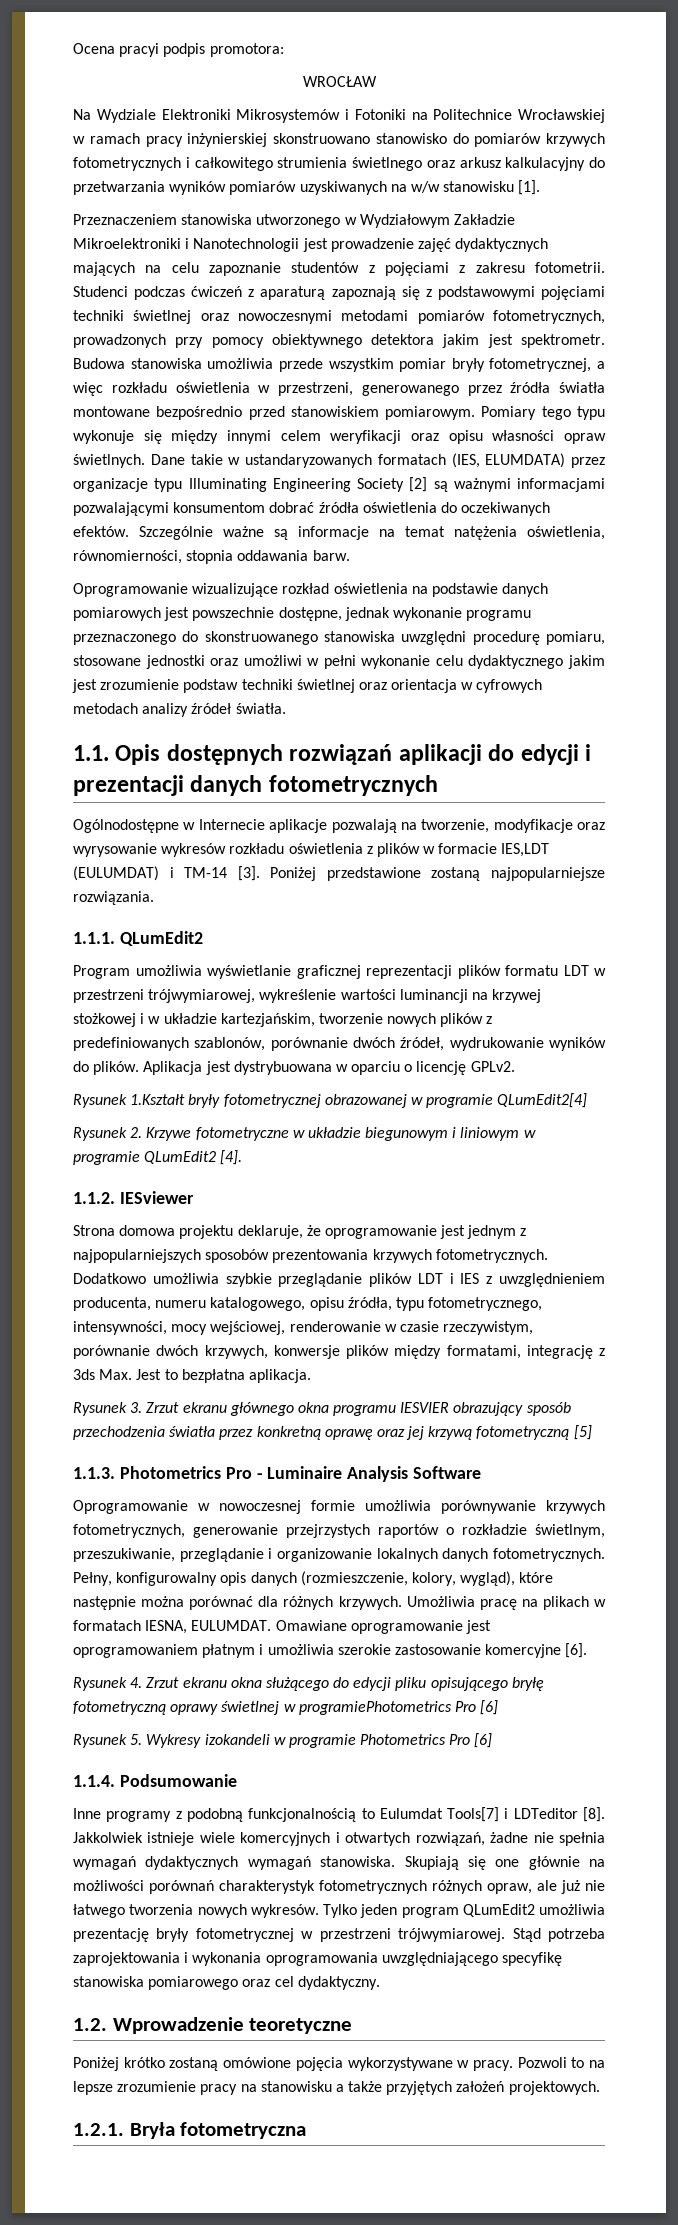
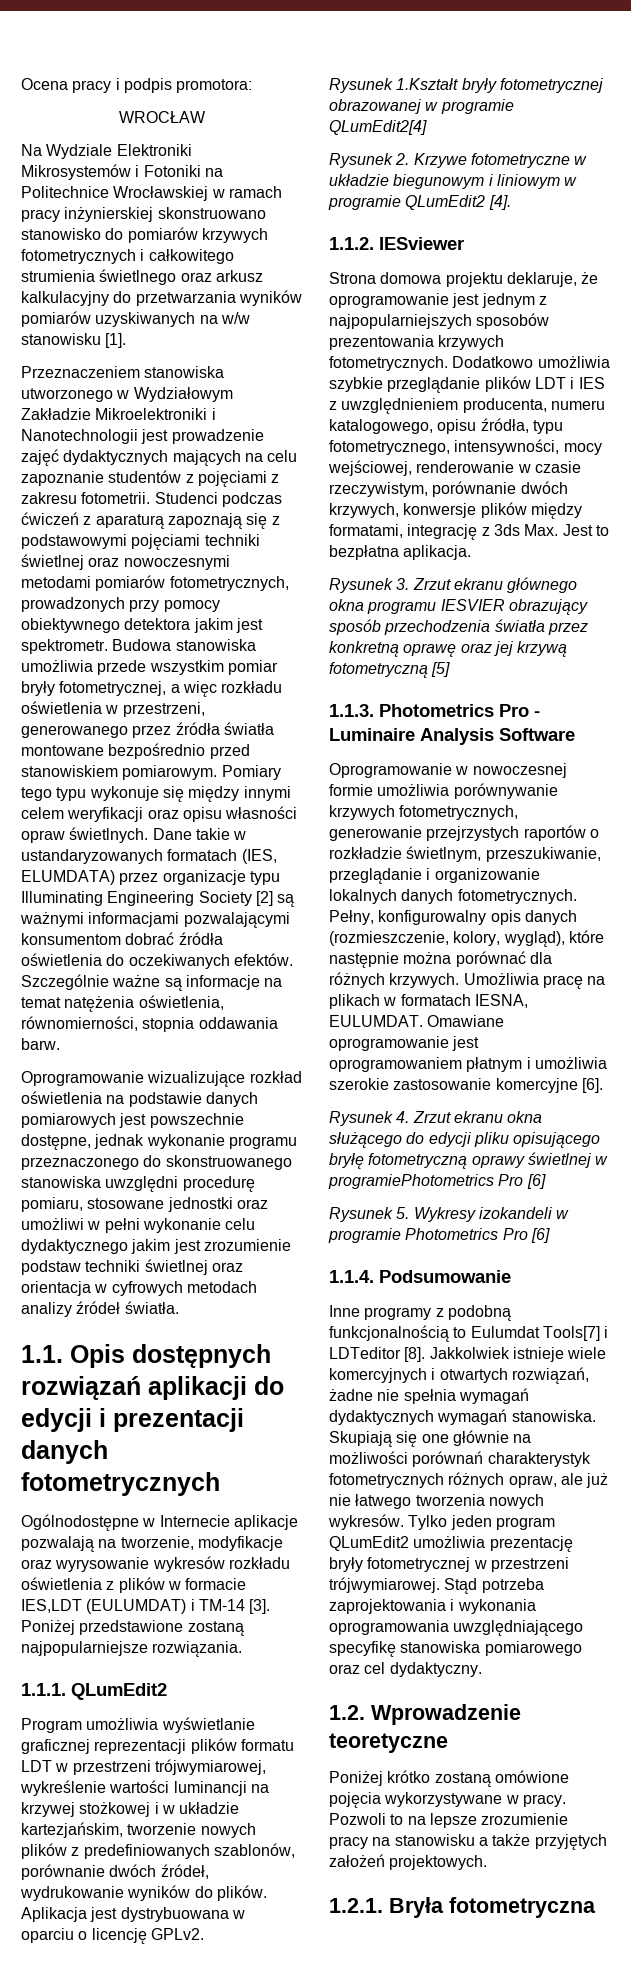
[119,43,160,57] pracyi -> [72,78,120,93] pracy i

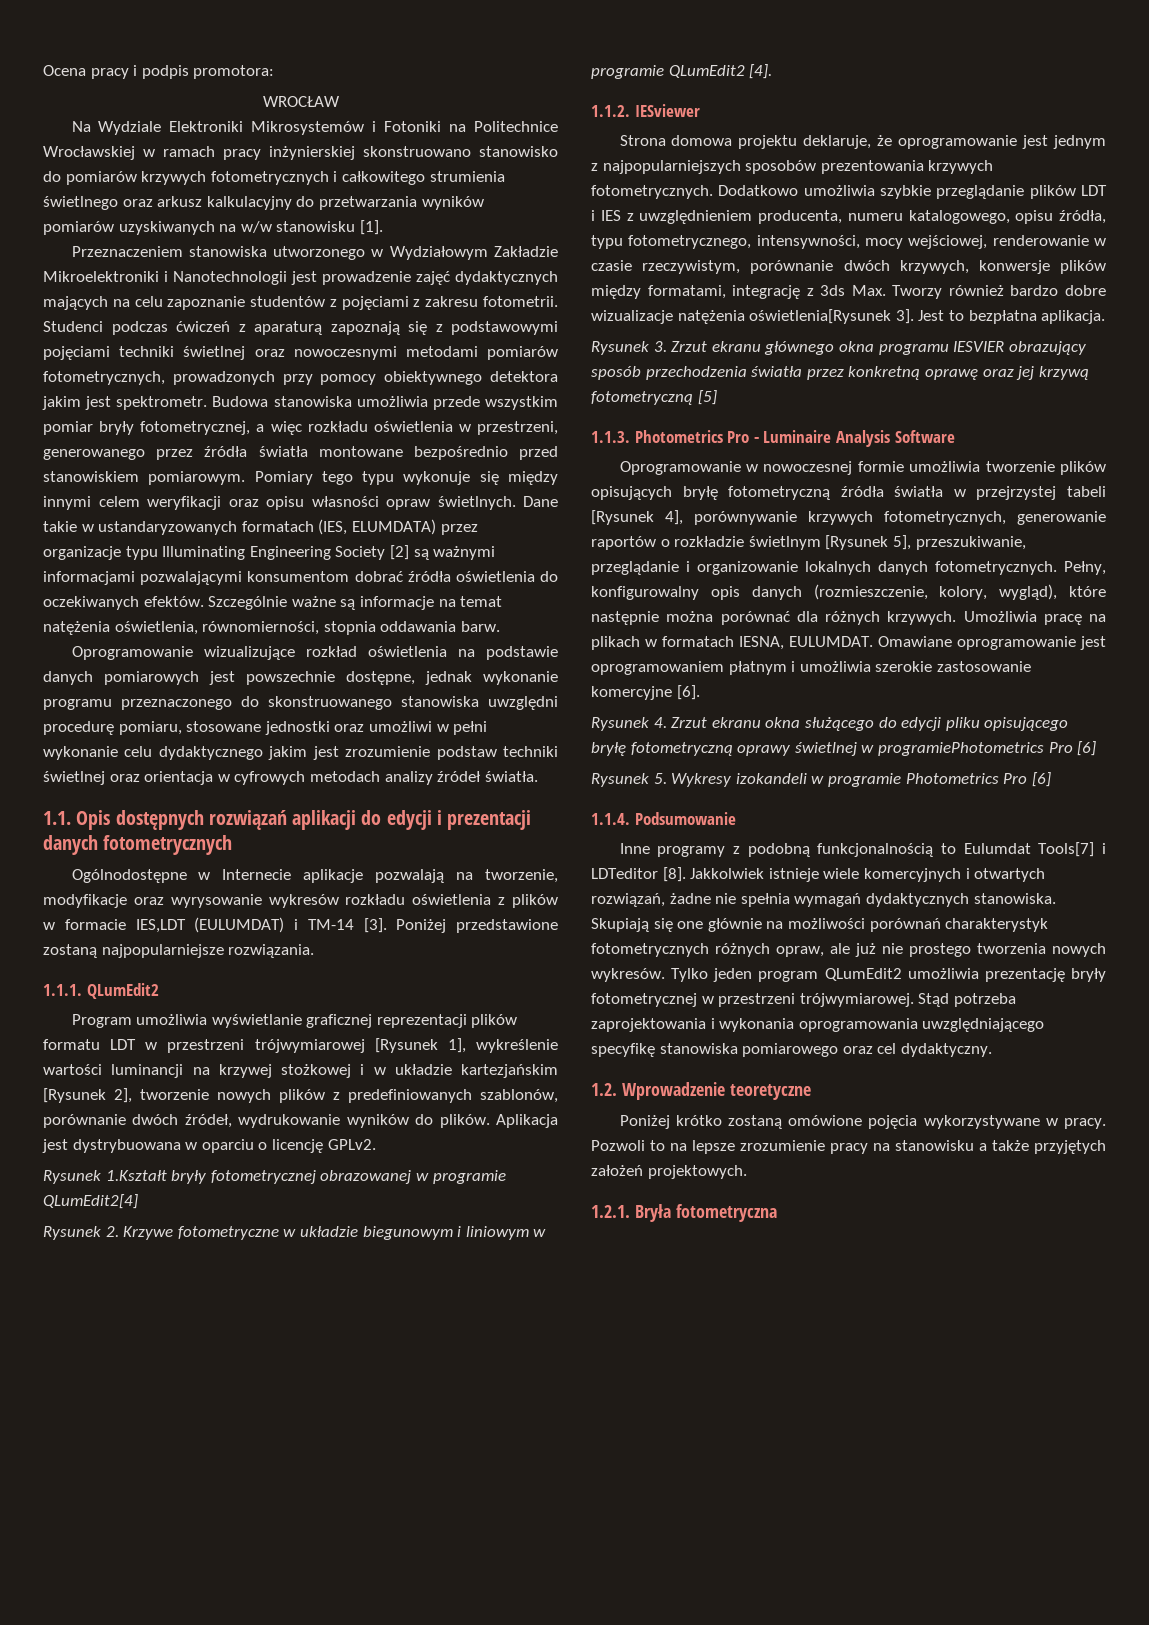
[154,1759,266,1775] trójwymiarowej, -> [254,1038,466,1053] trójwymiarowej [Rysunek 1],
[21,1822,123,1838] kartezjańskim, -> [461,1064,558,1078] [43,1088,132,1103] kartezjańskim [Rysunek 2],
(559, 530) none -> [892,285,1106,299] [591,309,914,324] Tworzy również bardzo dobre wizualizacje natężenia oświetlenia[Rysunek 3].
(450, 790) none -> [985,461,1106,475] [591,486,1106,500] [591,510,683,525] tworzenie plików opisujących bryłę fotometryczną źródła światła w przejrzystej tabeli [Rysunek 4],
[426,826,520,841] przejrzystych -> (1106, 518) none
[406,846,482,862] świetlnym, -> [748,535,911,550] świetlnym [Rysunek 5],
[437,1409,508,1425] wymagań -> (969, 900) none
[355,1494,412,1509] łatwego -> [909,943,971,957] prostego

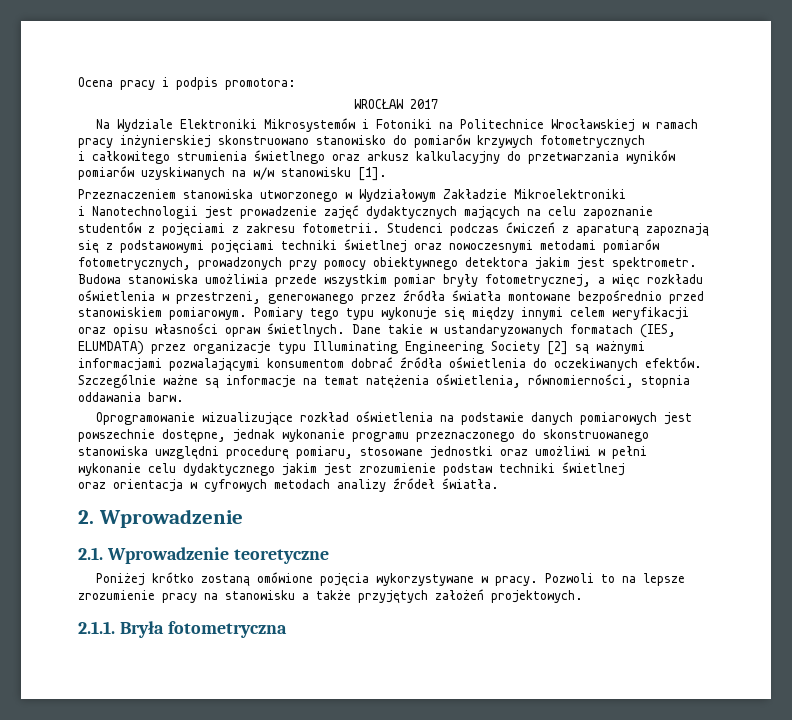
(340, 101) none -> [410,99,438,109] 2017
(329, 178) none -> (645, 141) //
(159, 276) none -> (626, 194) //
(105, 778) none -> (625, 469) //
[43,810,532,830] [43,835,233,855] [71,869,558,883] [43,894,558,908] [43,917,558,933] [43,944,315,958] [43,983,159,999] [71,1014,518,1028] [43,1038,558,1053] [43,1064,558,1078] [43,1088,558,1103] [43,1114,558,1128] [42,1139,376,1153] [43,1170,506,1184] [43,1194,138,1209] [43,1226,547,1240] [591,64,773,79] [591,104,700,117] [619,135,1106,149] [591,160,994,174] [591,185,1107,199] [591,210,1106,224] [591,235,1106,249] [591,260,1106,274] [591,285,1106,299] [591,309,1106,324] [591,341,1086,355] [591,366,1089,380] [591,390,717,405] [591,430,955,447] [619,461,1106,475] [591,486,1106,500] [591,510,1106,525] [591,535,1026,550] [591,561,1106,575] [591,584,1106,600] [591,611,1106,625] [591,636,1106,650] [591,661,1031,675] [591,685,700,700] [591,717,1069,731] [591,741,1097,756] [591,772,1051,787] [591,812,736,825] [619,842,1106,857] [591,867,1046,882] [591,893,1056,907] [591,918,1049,932] [591,943,1106,957] [591,968,1106,982] [591,993,1016,1007] [591,1018,1045,1032] [591,1043,992,1057] [591,1083,617,1096] 1.1. Opis dostępnych rozwiązań aplikacji do edycji i prezentacji danych fotometrycznych // Ogólnodostępne w Internecie aplikacje pozwalają na tworzenie, modyfikacje oraz wyrysowanie wykresów rozkładu oświetlenia z plików w formacie IES,LDT (EULUMDAT) i TM-14 [3]. Poniżej przedstawione zostaną najpopularniejsze rozwiązania. // 1.1.1. QLumEdit2 // Program umożliwia wyświetlanie graficznej reprezentacji plików formatu LDT w przestrzeni trójwymiarowej [Rysunek 1], wykreślenie wartości luminancji na krzywej stożkowej i w układzie kartezjańskim [Rysunek 2], tworzenie nowych plików z predefiniowanych szablonów, porównanie dwóch źródeł, wydrukowanie wyników do plików. Aplikacja jest dystrybuowana w oparciu o licencję GPLv2. // Rysunek 1.Kształt bryły fotometrycznej obrazowanej w programie QLumEdit2[4] // Rysunek 2. Krzywe fotometryczne w układzie biegunowym i liniowym w programie QLumEdit2 [4]. // 1.1.2. IESviewer // Strona domowa projektu deklaruje, że oprogramowanie jest jednym z najpopularniejszych sposobów prezentowania krzywych fotometrycznych. Dodatkowo umożliwia szybkie przeglądanie plików LDT i IES z uwzględnieniem producenta, numeru katalogowego, opisu źródła, typu fotometrycznego, intensywności, mocy wejściowej, renderowanie w czasie rzeczywistym, porównanie dwóch krzywych, konwersje plików między formatami, integrację z 3ds Max. Tworzy również bardzo dobre wizualizacje natężenia oświetlenia[Rysunek 3]. Jest to bezpłatna aplikacja. // Rysunek 3. Zrzut ekranu głównego okna programu IESVIER obrazujący sposób przechodzenia światła przez konkretną oprawę oraz jej krzywą fotometryczną [5] // 1.1.3. Photometrics Pro - Luminaire Analysis Software // Oprogramowanie w nowoczesnej formie umożliwia tworzenie plików opisujących bryłę fotometryczną źródła światła w przejrzystej tabeli [Rysunek 4], porównywanie krzywych fotometrycznych, generowanie raportów o rozkładzie świetlnym [Rysunek 5], przeszukiwanie, przeglądanie i organizowanie lokalnych danych fotometrycznych. Pełny, konfigurowalny opis danych (rozmieszczenie, kolory, wygląd), które następnie można porównać dla różnych krzywych. Umożliwia pracę na plikach w formatach IESNA, EULUMDAT. Omawiane oprogramowanie jest oprogramowaniem płatnym i umożliwia szerokie zastosowanie komercyjne [6]. // Rysunek 4. Zrzut ekranu okna służącego do edycji pliku opisującego bryłę fotometryczną oprawy świetlnej w programiePhotometrics Pro [6] // Rysunek 5. Wykresy izokandeli w programie Photometrics Pro [6] // 1.1.4. Podsumowanie // Inne programy z podobną funkcjonalnością to Eulumdat Tools[7] i LDTeditor [8]. Jakkolwiek istnieje wiele komercyjnych i otwartych rozwiązań, żadne nie spełnia wymagań dydaktycznych stanowiska. Skupiają się one głównie na możliwości porównań charakterystyk fotometrycznych różnych opraw, ale już nie prostego tworzenia nowych wykresów. Tylko jeden program QLumEdit2 umożliwia prezentację bryły fotometrycznej w przestrzeni trójwymiarowej. Stąd potrzeba zaprojektowania i wykonania oprogramowania uwzględniającego specyfikę stanowiska pomiarowego oraz cel dydaktyczny. // 1.2. -> [78,509,243,528] [78,547,103,560] 2. Wprowadzenie // 2.1.
[591,1205,630,1218] 1.2.1. -> [78,621,115,634] 2.1.1.

